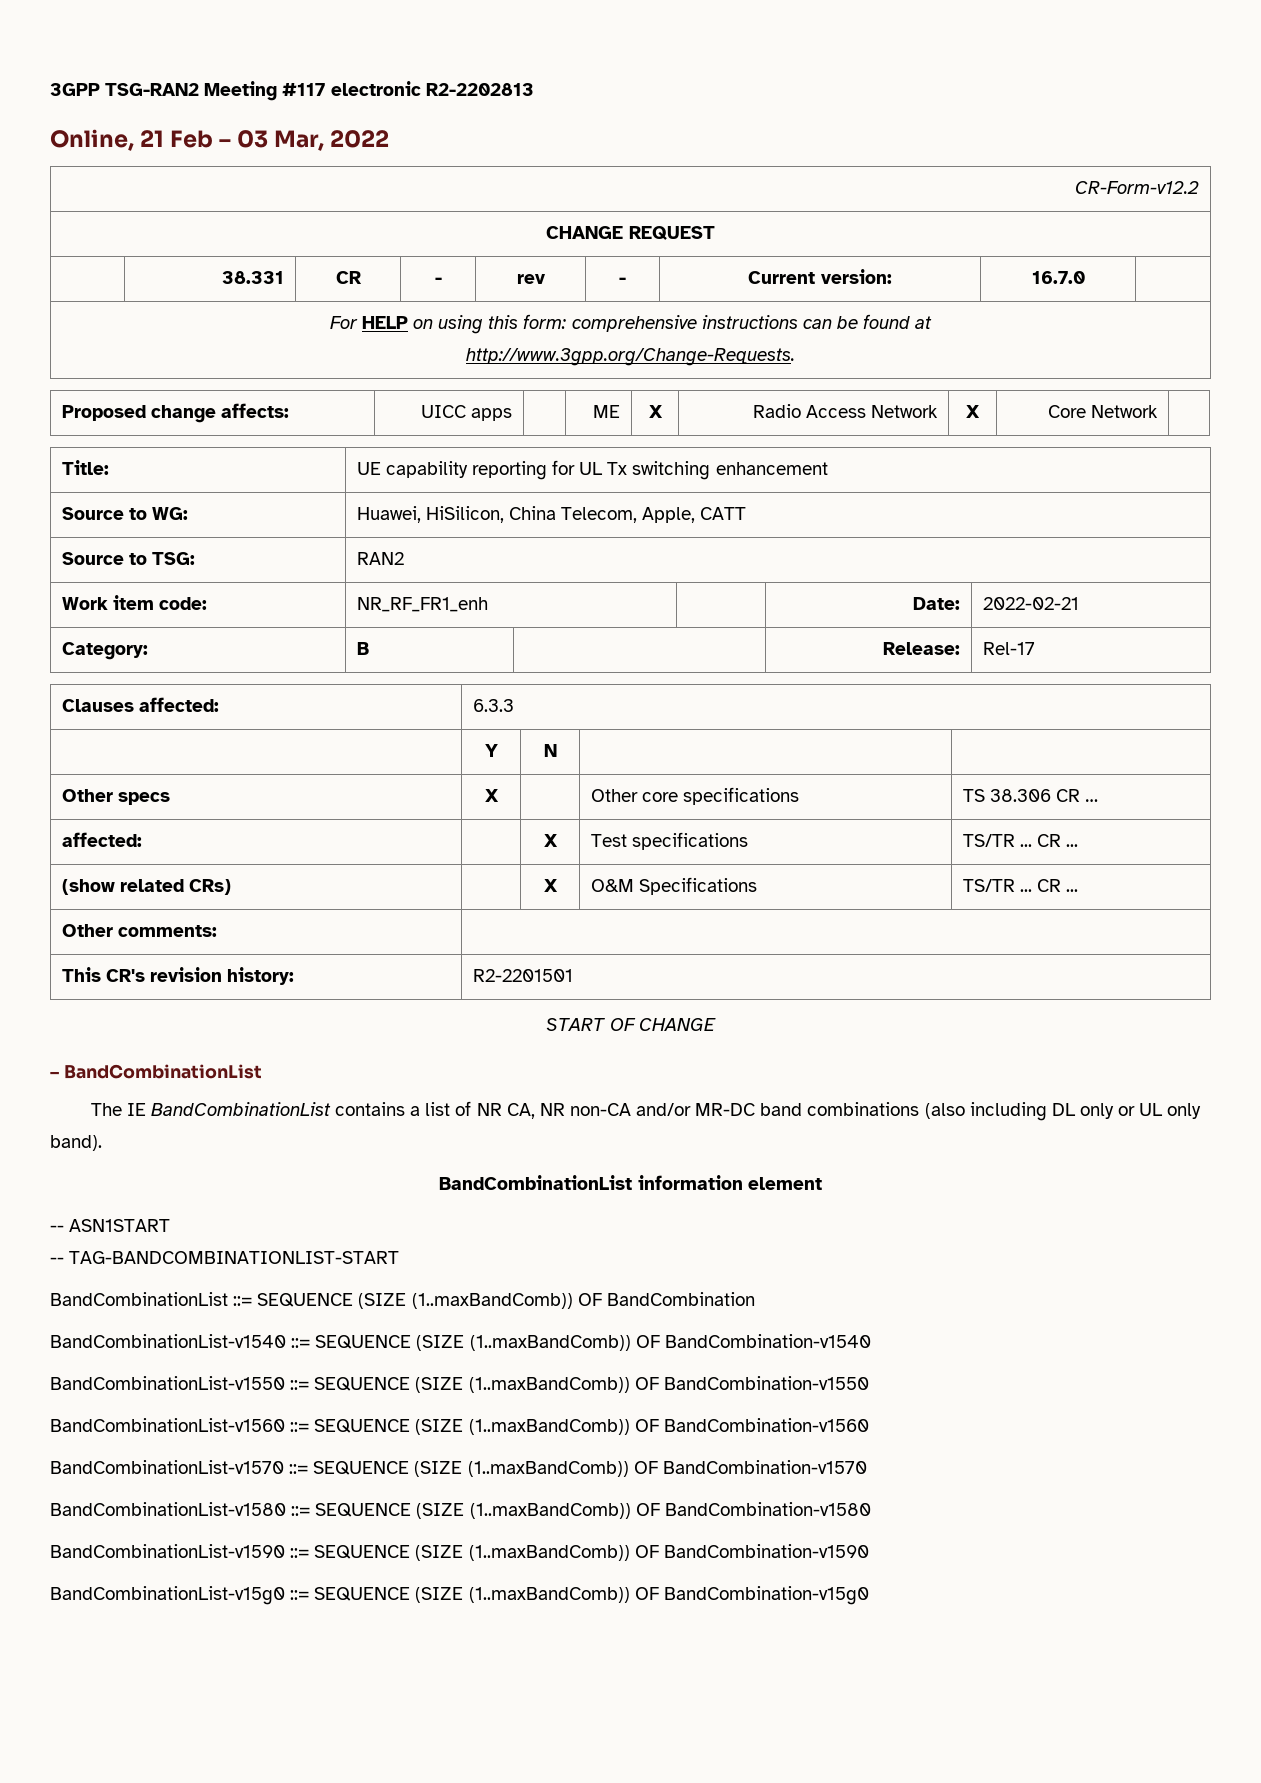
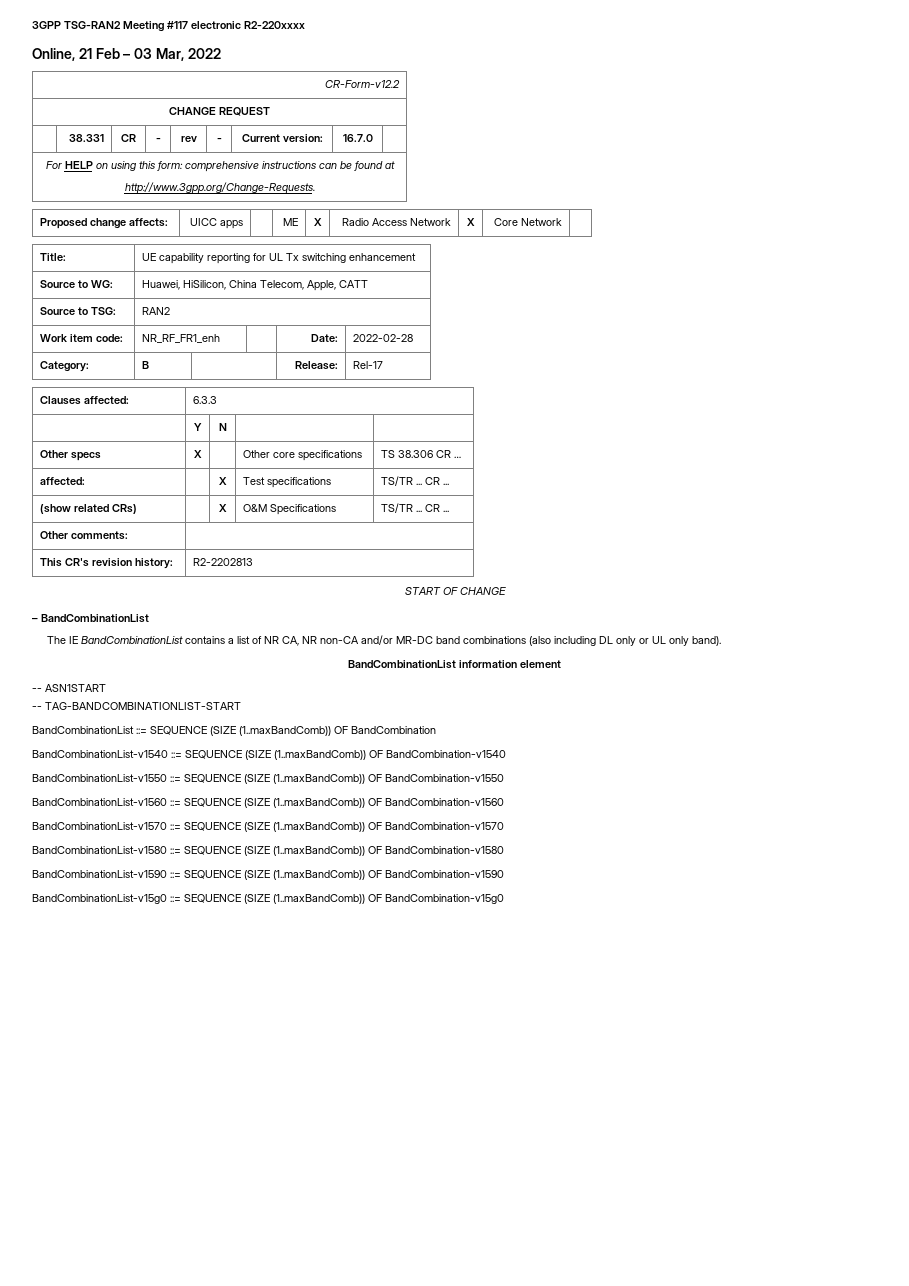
[425,83,534,96] R2-2202813 -> [244,21,305,29] R2-220xxxx
[982,597,1079,610] 2022-02-21 -> [353,334,414,342] 2022-02-28
[472,969,573,982] R2-2201501 -> [193,558,254,566] R2-2202813

